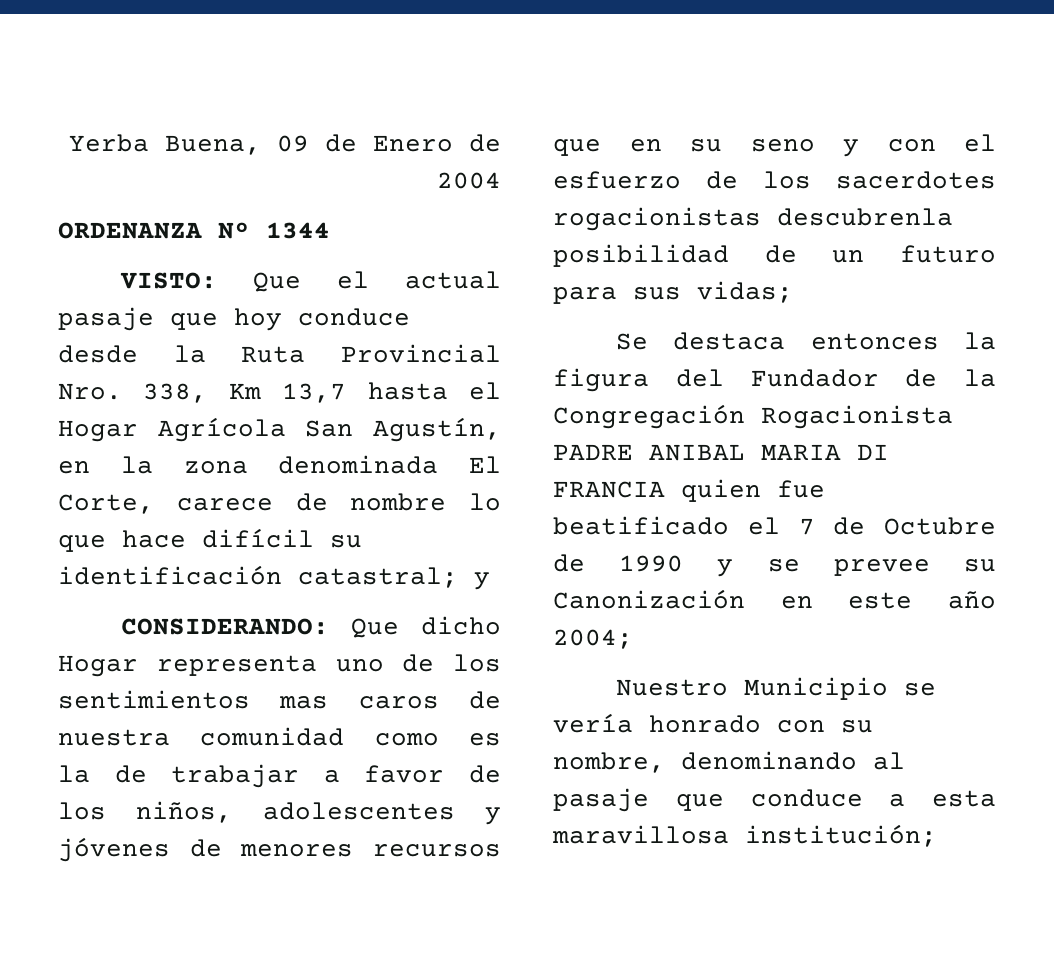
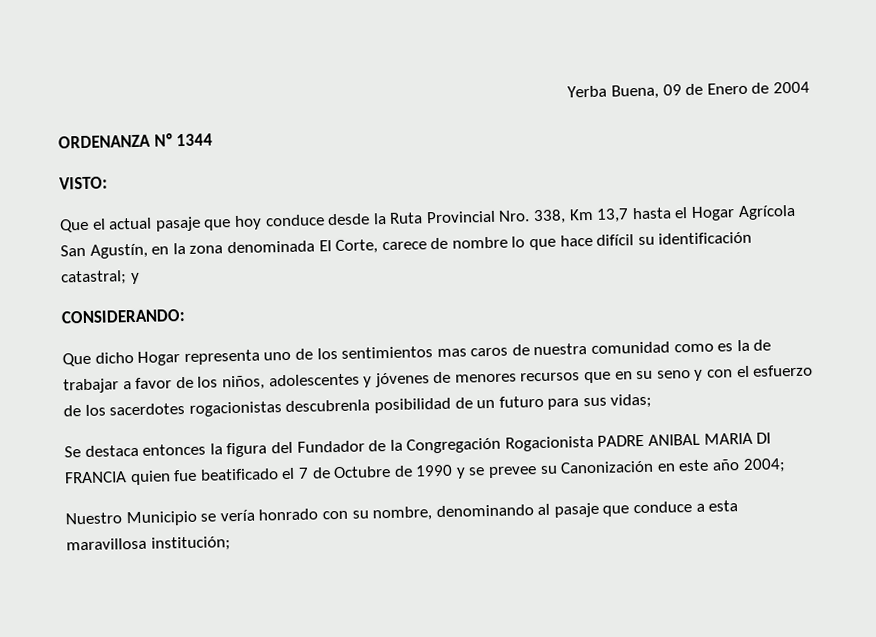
(218, 280) none -> (108, 183) //
(330, 626) none -> (185, 316) //

